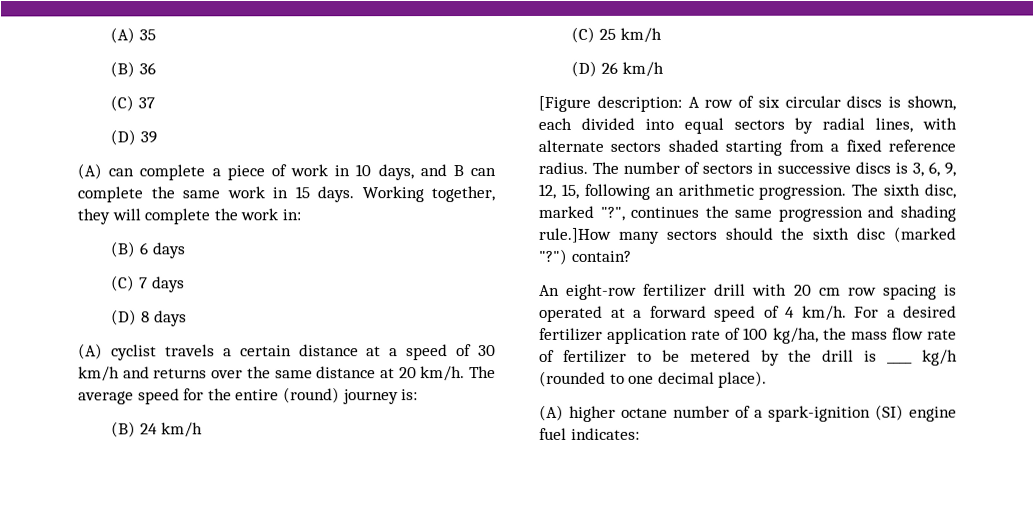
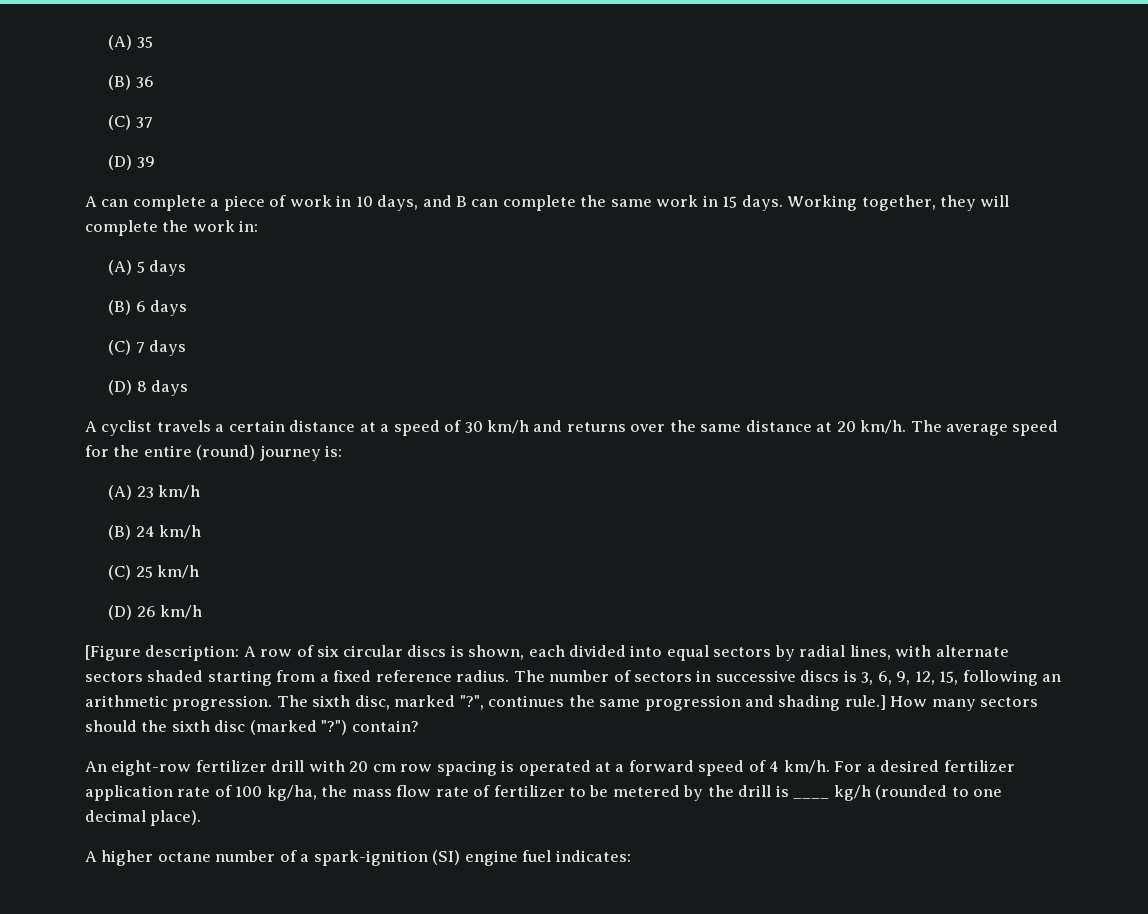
[77,163,102,180] (A) -> [85,196,97,207] A
(301, 215) none -> [108,260,187,276] // (A) 5 days
[78,343,103,360] (A) -> [85,421,97,432] A
(419, 395) none -> [108,485,201,500] // (A) 23 km/h
[538,227,611,243] rule.]How -> [844,695,928,710] rule.] How
[539,404,564,421] (A) -> [85,851,97,862] A

